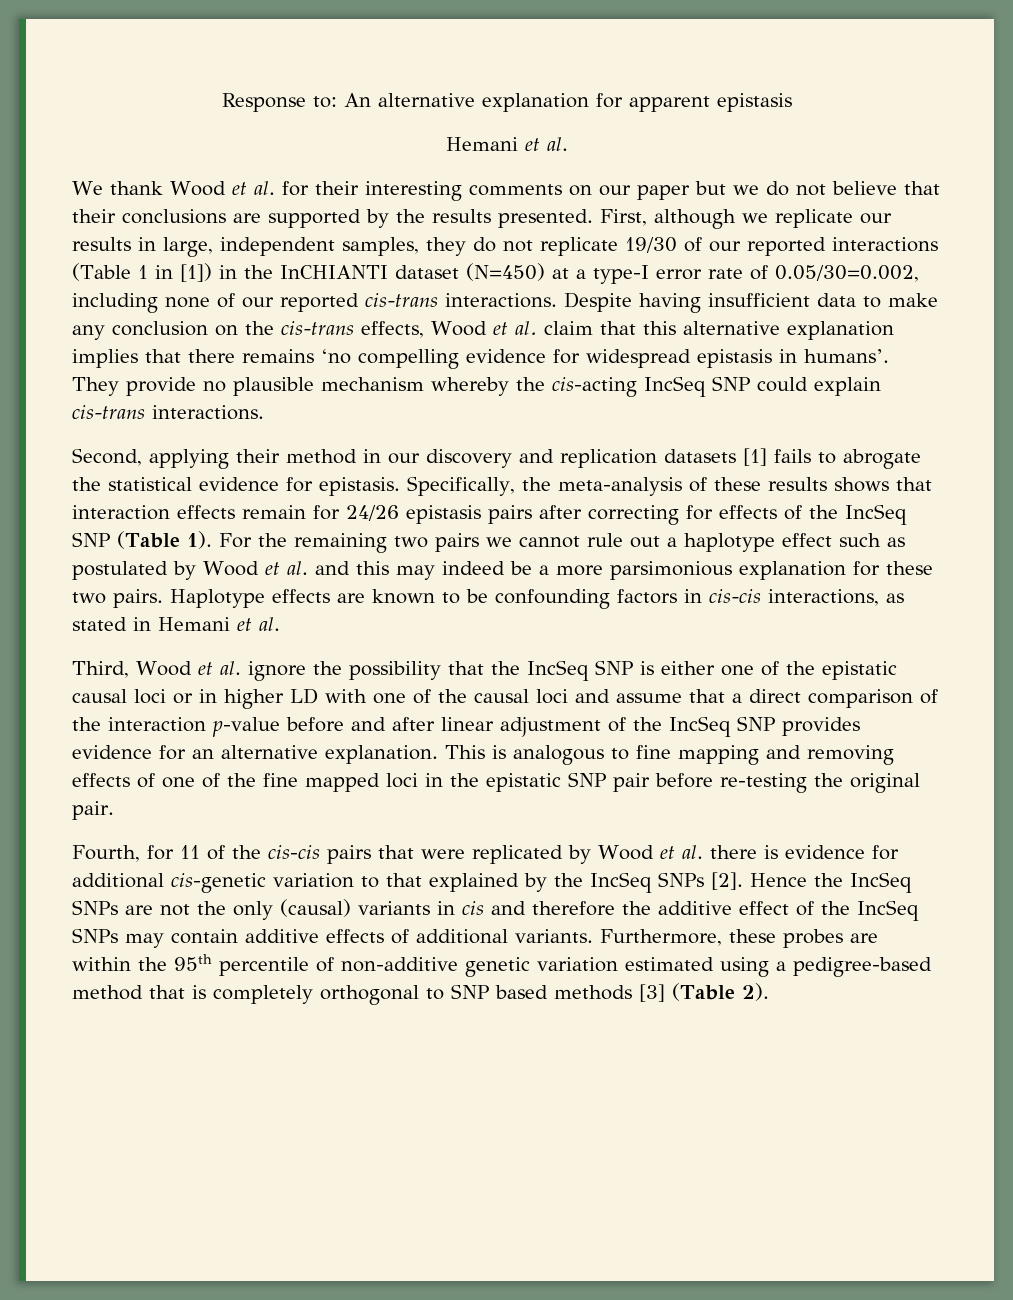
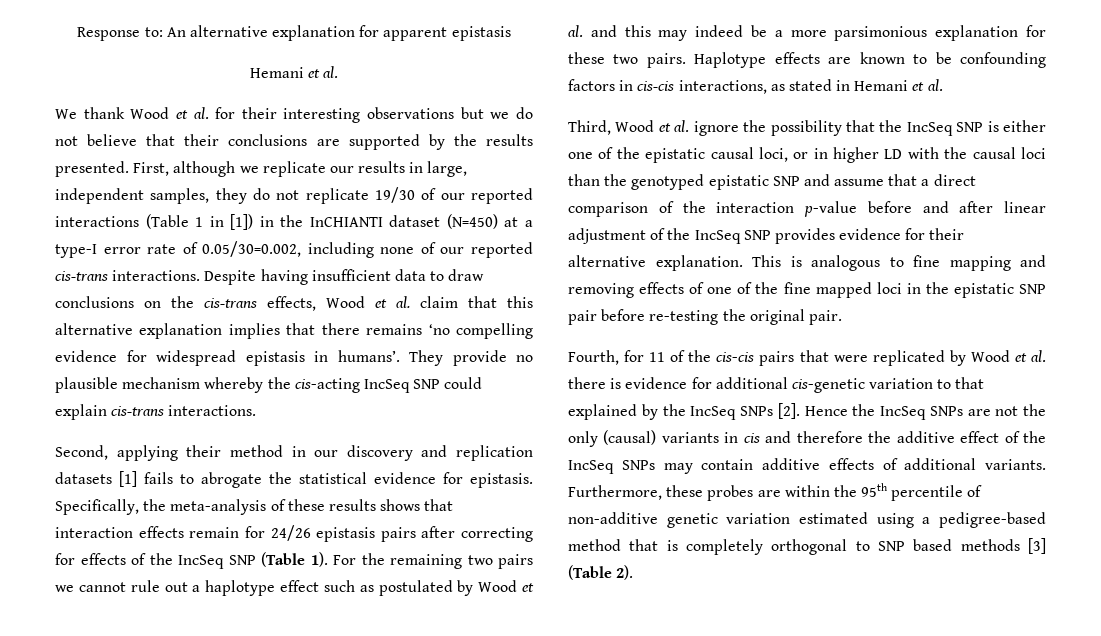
[468,184,690,200] comments on our paper -> [367,107,455,119] observations
[888,293,938,307] [72,321,208,340] make any conclusion -> [448,269,485,281] [55,296,134,308] draw conclusions
[134,689,166,704] loci -> [758,147,788,162] loci,
[373,689,431,704] one of -> (939, 153) none
(568, 696) none -> [568,174,800,190] than the genotyped epistatic SNP
[192,749,214,759] an -> [929,228,965,240] their

